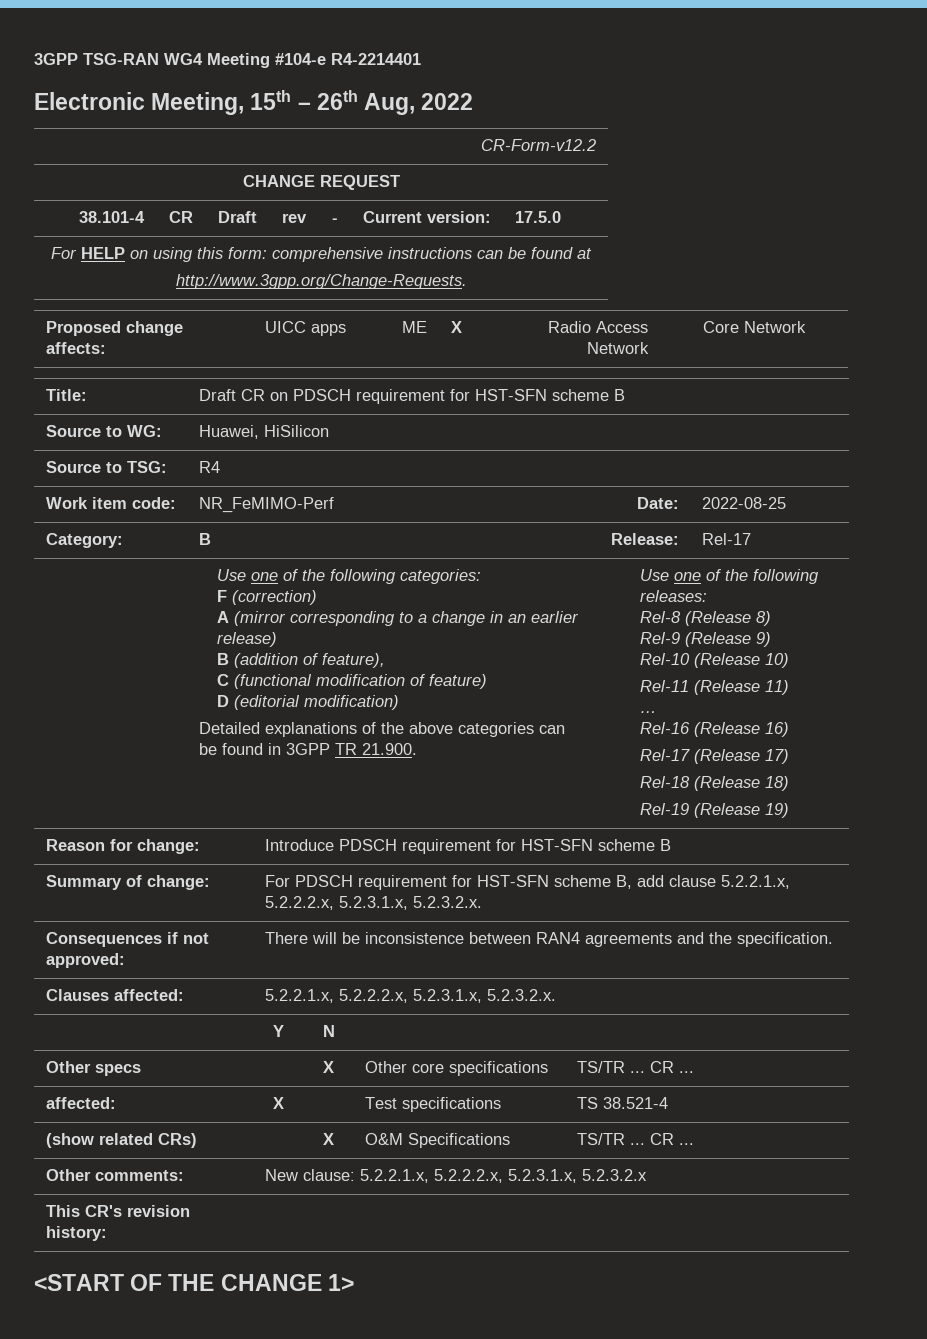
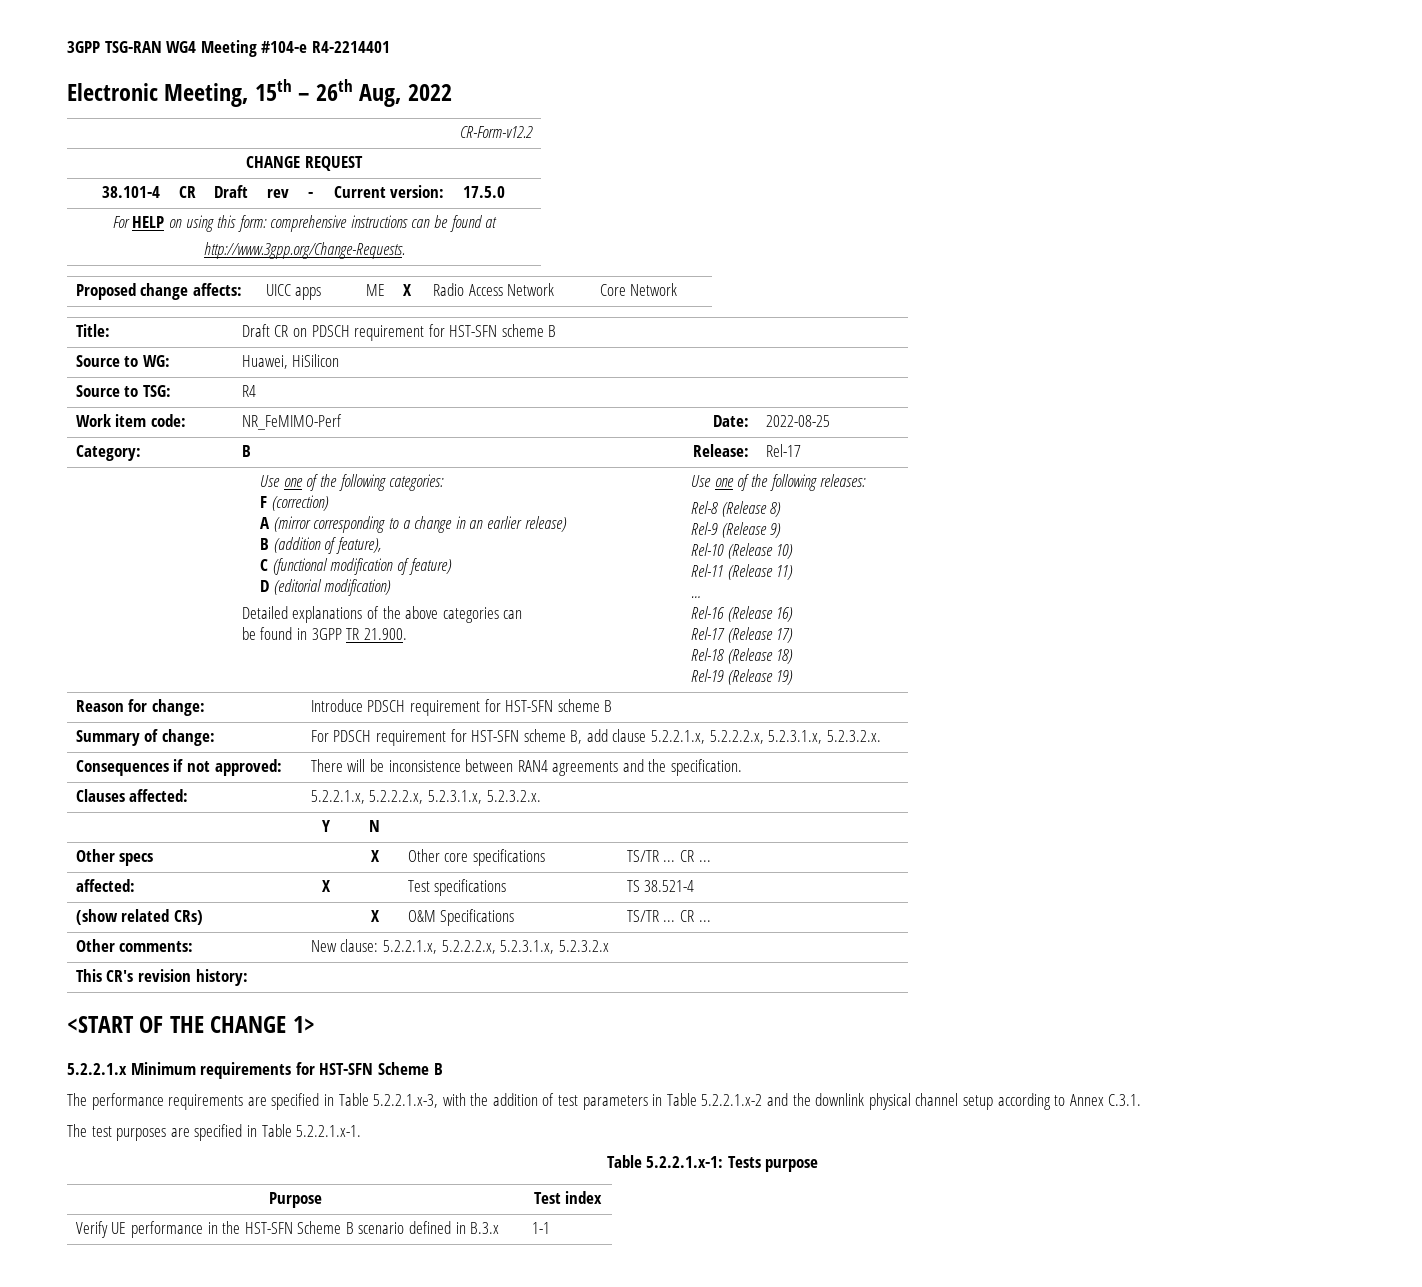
(354, 1282) none -> [67,1062,443,1079] [67,1093,1142,1110] [67,1124,362,1141] [606,1155,819,1172] [269,1192,322,1208] [533,1191,603,1204] [75,1221,500,1238] [531,1222,550,1234] // 5.2.2.1.x Minimum requirements for HST-SFN Scheme B // The performance requirements are specified in Table 5.2.2.1.x-3, with the addition of test parameters in Table 5.2.2.1.x-2 and the downlink physical channel setup according to Annex C.3.1. // The test purposes are specified in Table 5.2.2.1.x-1. // Table 5.2.2.1.x-1: Tests purpose // Purpose | Test index // Verify UE performance in the HST-SFN Scheme B scenario defined in B.3.x | 1-1

